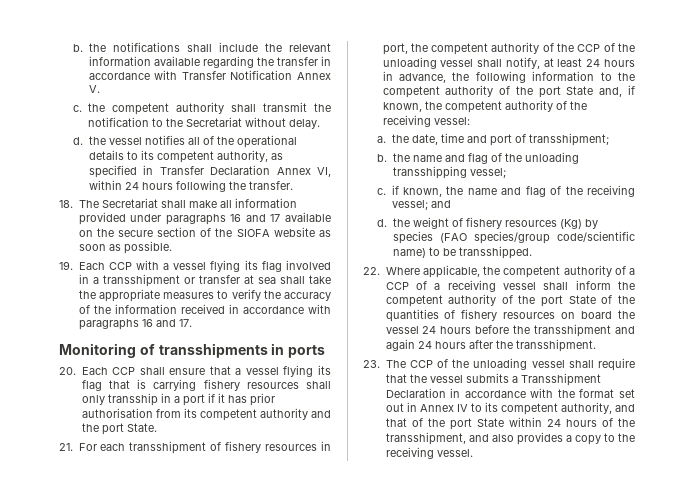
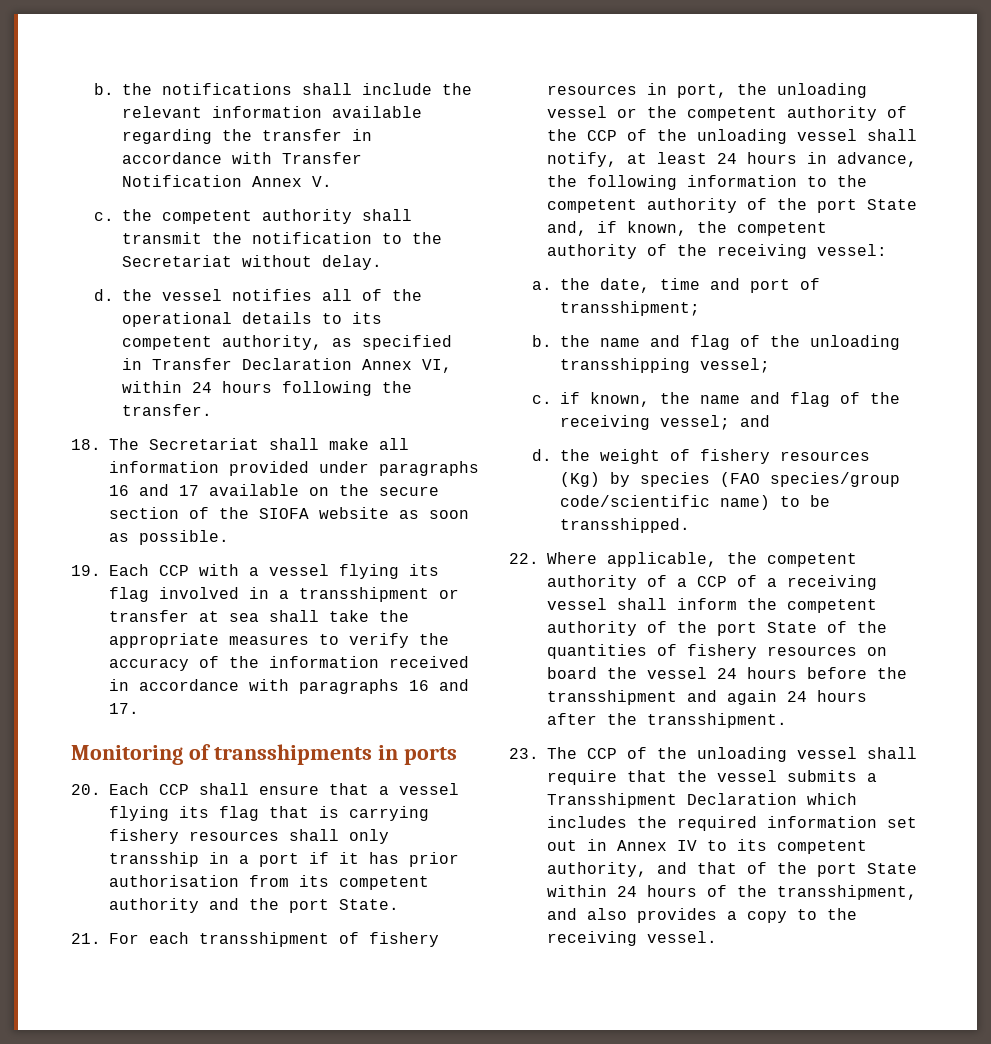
(428, 47) none -> [777,83,867,98] [547,106,677,118] unloading vessel or the
[450,388,615,398] in accordance with the format -> [807,793,857,805] [547,816,877,831] which includes the required information

